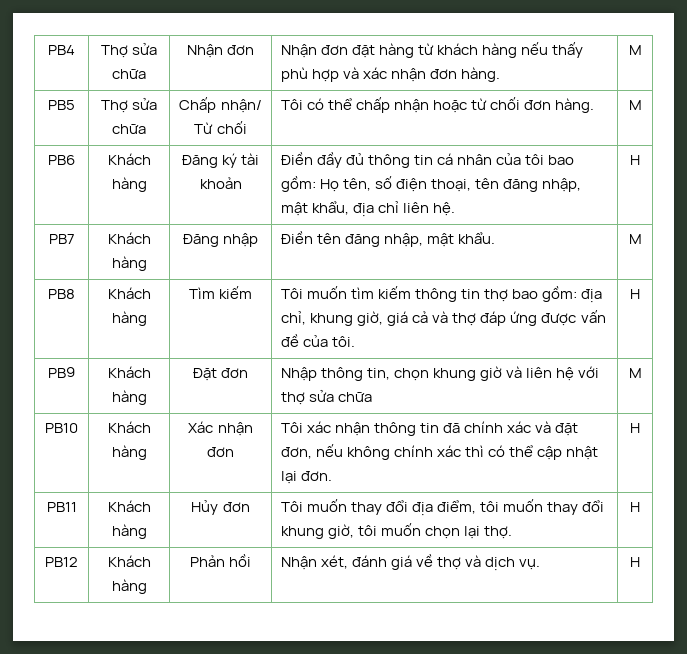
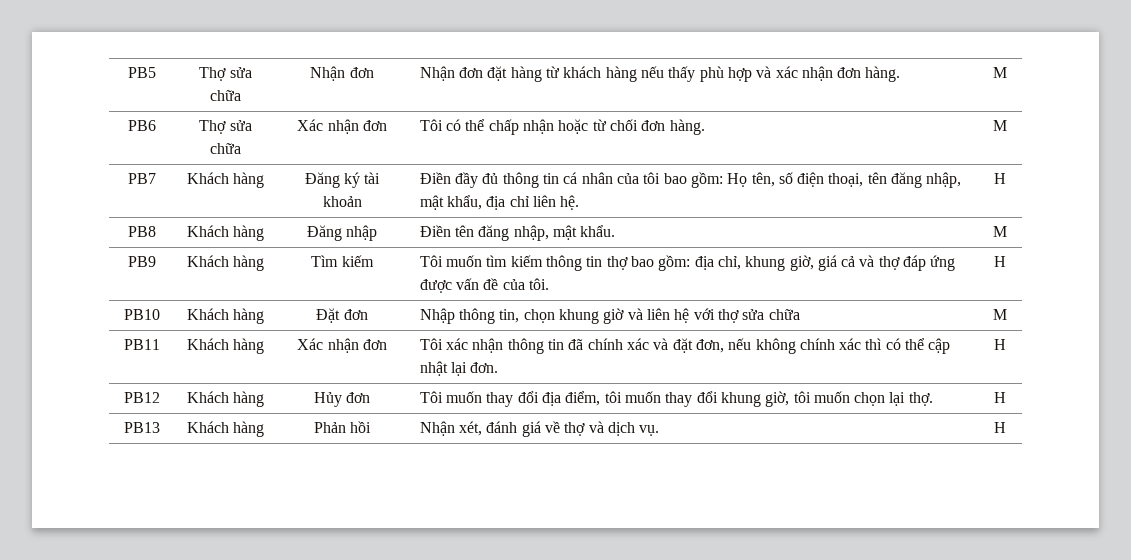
[48,45,75,55] PB4 -> [127,67,156,78] PB5
[48,100,75,110] [100,97,158,113] [112,124,146,134] [179,97,262,113] [194,121,247,134] PB5 | Thợ sửa chữa | Chấp nhận/ Từ chối -> [127,120,156,131] [199,120,252,134] [210,143,241,154] [297,119,387,134] PB6 | Thợ sửa chữa | Xác nhận đơn
[48,155,75,165] PB6 -> [127,173,156,184] PB7
[48,234,75,244] PB7 -> [127,226,156,237] PB8
[48,289,75,299] PB8 -> [127,256,156,267] PB9
[48,367,75,378] PB9 -> [123,309,160,320] PB10
[45,423,78,433] PB10 -> [123,339,160,350] PB11
[46,502,77,512] PB11 -> [123,392,160,403] PB12
[45,557,78,567] PB12 -> [123,422,160,433] PB13

